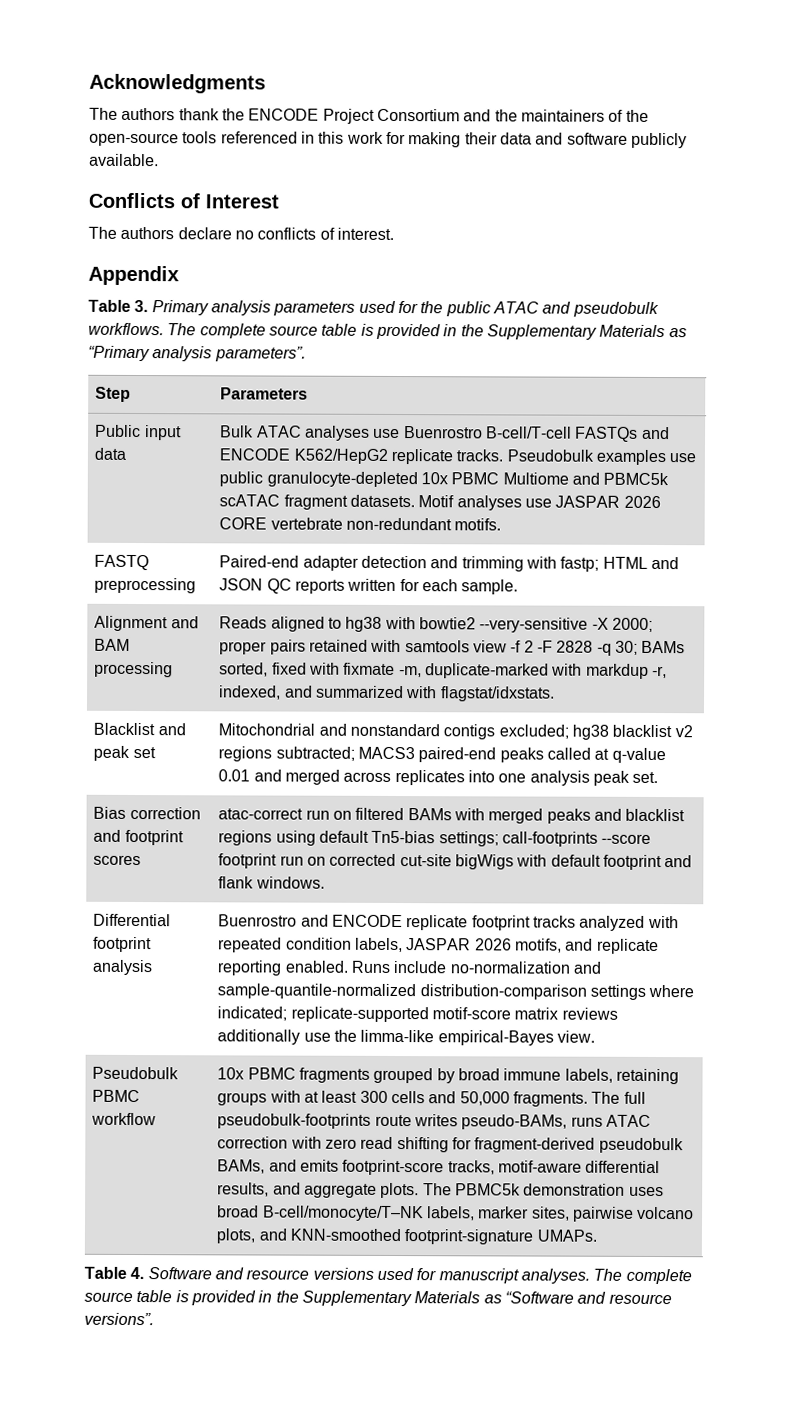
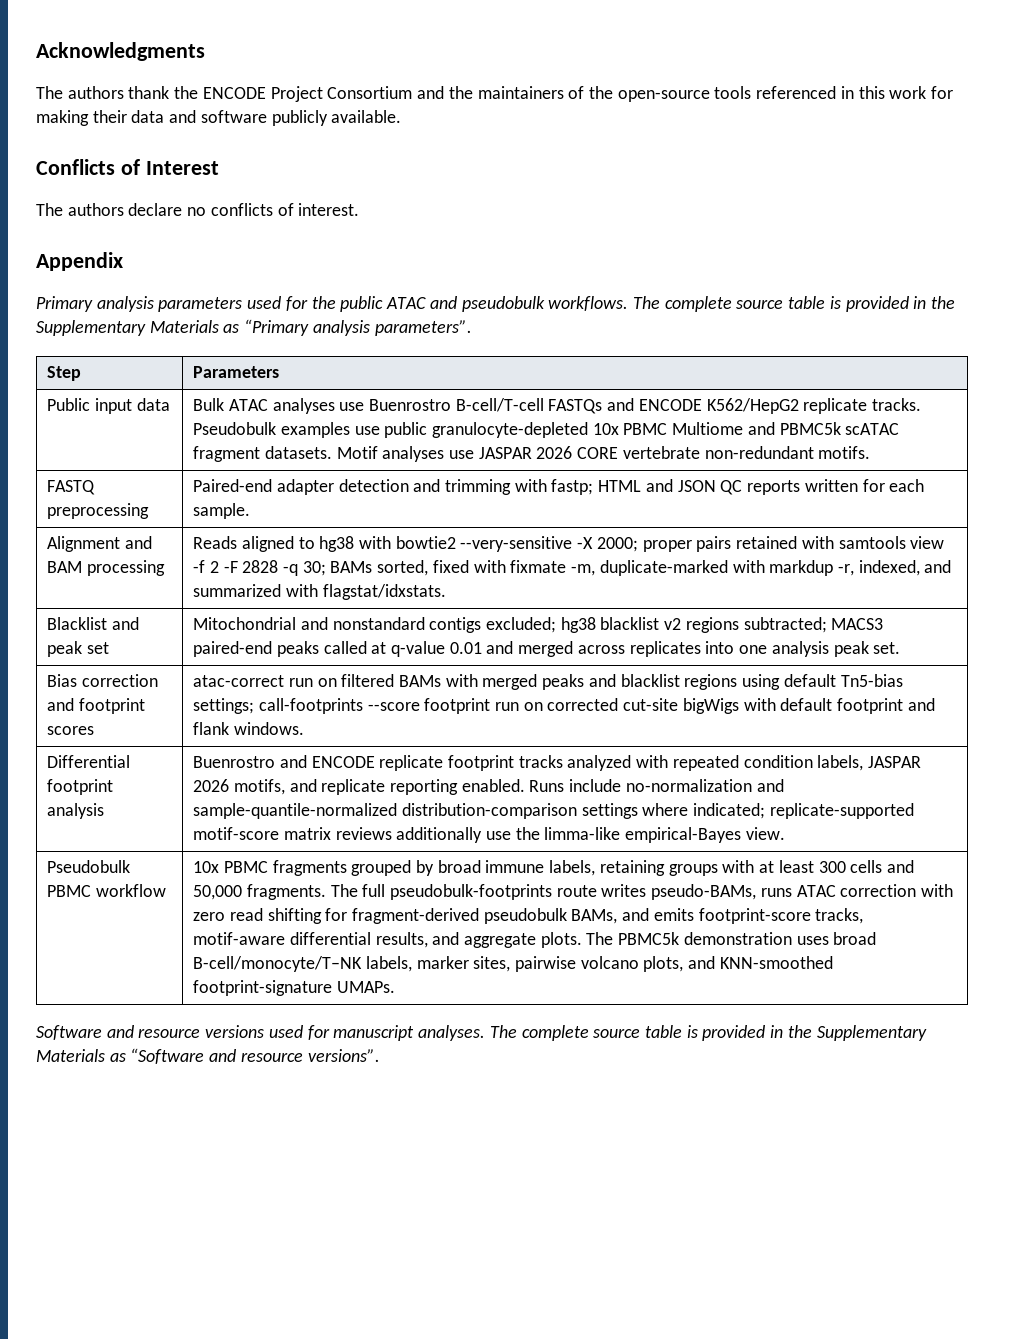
[88,299,149,313] Table 3. -> (123, 261) none
[84,1266,145,1280] Table 4. -> (395, 987) none

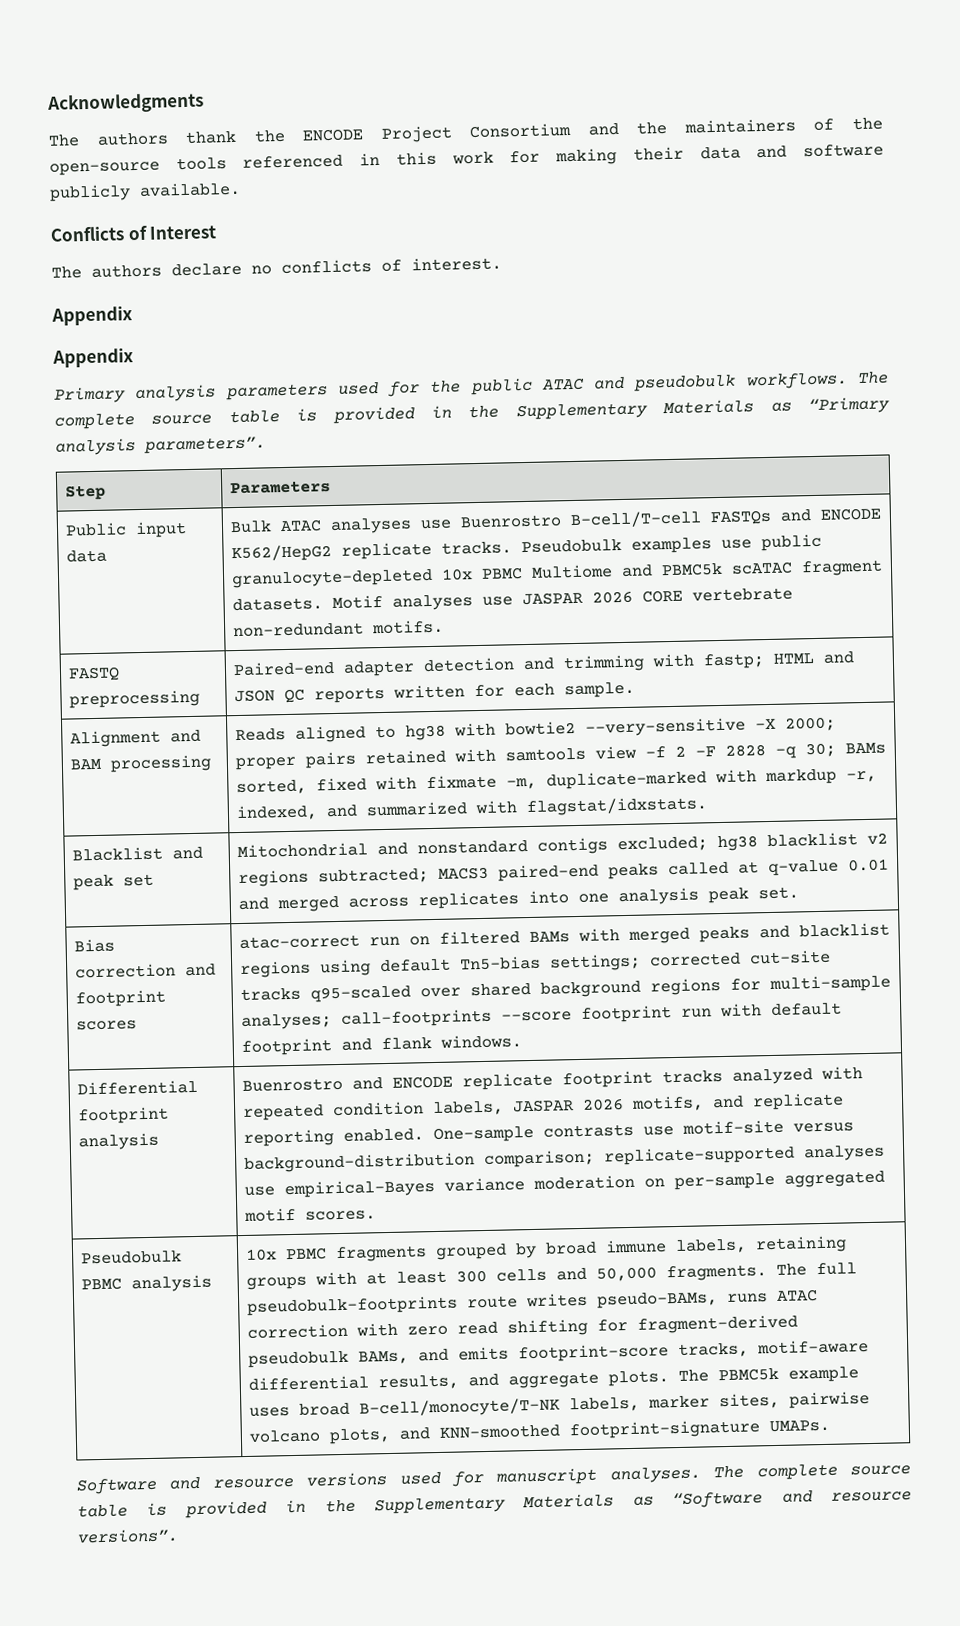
(123, 261) none -> [52,348,134,368] // Appendix
[258,698,739,714] call-footprints --score footprint run on corrected cut-site bigWigs -> [649,949,832,967] [240,974,892,1003] [241,1005,713,1031] corrected cut-site tracks q95-scaled over shared background regions for multi-sample analyses; call-footprints --score footprint run
[529,779,784,792] [193,803,914,819] [193,827,785,843] Runs include no-normalization and sample-quantile-normalized distribution-comparison settings where indicated; replicate-supported motif-score matrix reviews additionally use the limma-like empirical-Bayes view. -> [433,1119,855,1144] [244,1144,886,1173] [244,1170,886,1199] [244,1207,377,1222] One-sample contrasts use motif-site versus background-distribution comparison; replicate-supported analyses use empirical-Bayes variance moderation on per-sample aggregated motif scores.
[95,884,166,897] workflow -> [131,1274,213,1293] analysis
[683,932,792,945] demonstration -> [788,1366,860,1383] example

